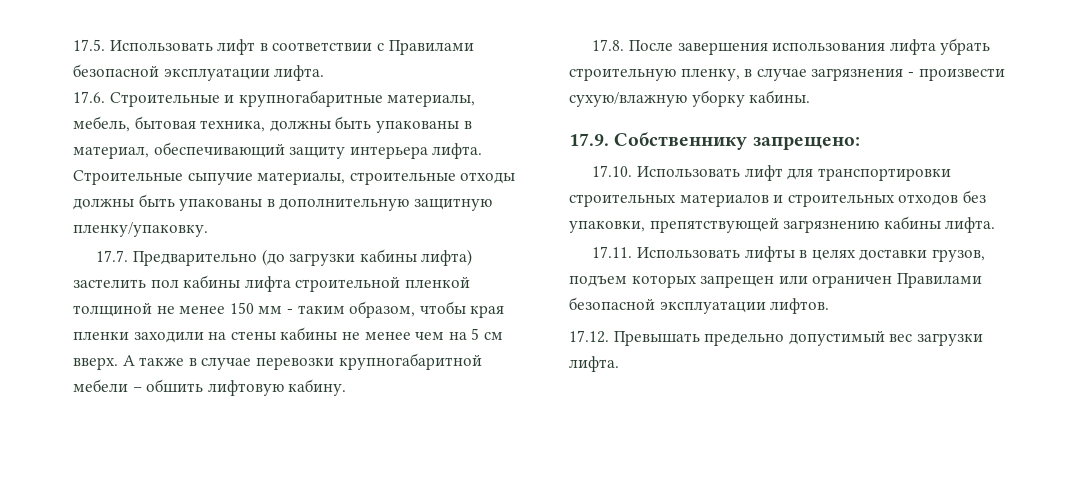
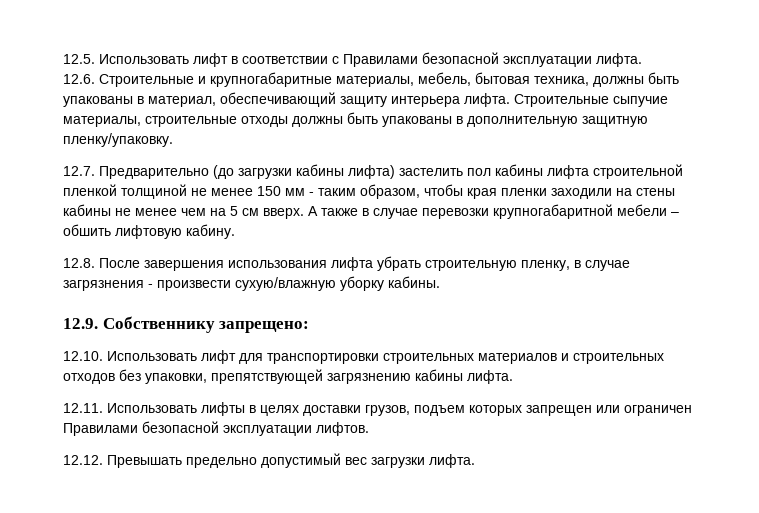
[73,39,105,51] 17.5. -> [63,54,95,64] 12.5.
[73,91,105,103] 17.6. -> [63,74,95,84] 12.6.
[96,250,129,262] 17.7. -> [63,166,95,176] 12.7.
[592,39,625,51] 17.8. -> [63,258,95,268] 12.8.
[569,133,609,146] 17.9. -> [63,318,98,329] 12.9.
[592,165,633,177] 17.10. -> [63,351,103,361] 12.10.
[592,246,633,258] 17.11. -> [63,403,103,413] 12.11.
[569,330,609,343] 17.12. -> [63,455,103,465] 12.12.

